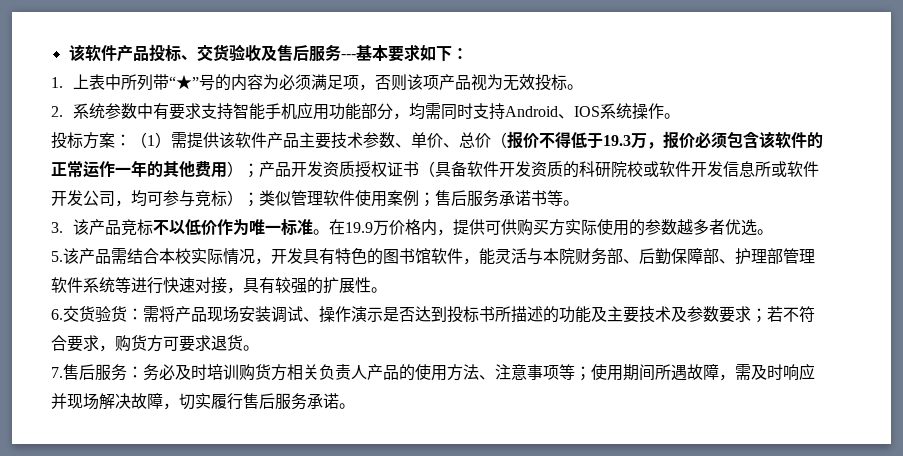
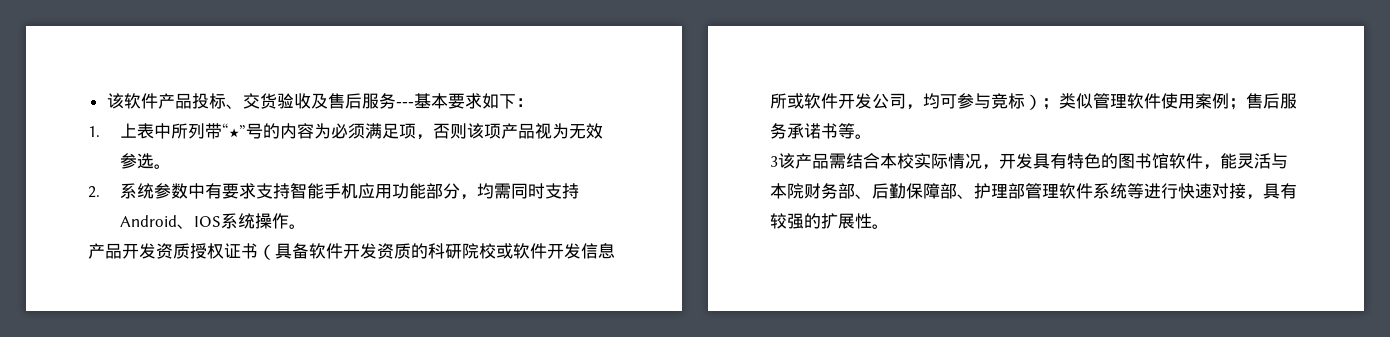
[534,74,567,91] 投标 -> [120,153,155,169] 参选
[51,131,823,149] [51,160,259,178] 投标方案：（1）需提供该软件产品主要技术参数、单价、总价（报价不得低于19.3万，报价必须包含该软件的正常运作一年的其他费用）； -> (307, 226) none
[51,219,773,236] [51,251,63,262] 3.该产品竞标不以低价作为唯一标准。在19.9万价格内，提供可供购买方实际使用的参数越多者优选。 // 5. -> [770,156,778,167] 3
[51,306,815,323] [51,335,259,352] [51,363,815,381] [51,393,355,410] // 6.交货验货：需将产品现场安装调试、操作演示是否达到投标书所描述的功能及主要技术及参数要求；若不符合要求，购货方可要求退货。 // 7.售后服务：务必及时培训购货方相关负责人产品的使用方法、注意事项等；使用期间所遇故障，需及时响应并现场解决故障，切实履行售后服务承诺。 -> (889, 226) none

